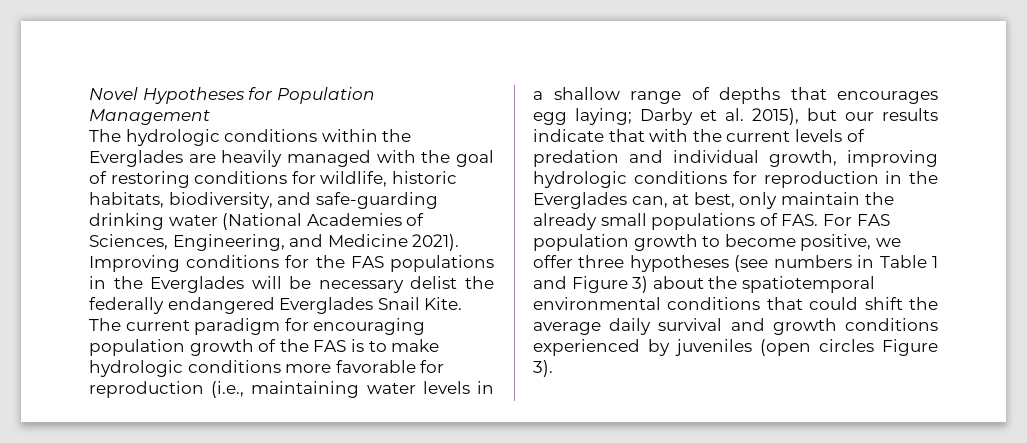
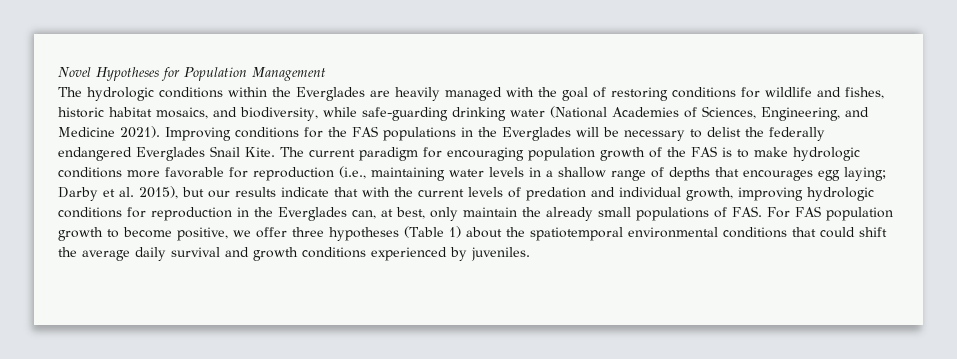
[320,171,457,187] [89,192,312,209] wildlife, historic habitats, biodiversity, and -> [765,87,884,99] [58,107,357,121] wildlife and fishes, historic habitat mosaics, and biodiversity, while
(404, 286) none -> [690,129,702,138] to
[734,255,938,272] [533,276,649,293] (see numbers in Table 1 and Figure 3) -> [404,226,461,238] (Table 1)
[675,339,938,356] [533,360,553,377] juveniles (open circles Figure 3). -> [471,247,530,261] juveniles.

